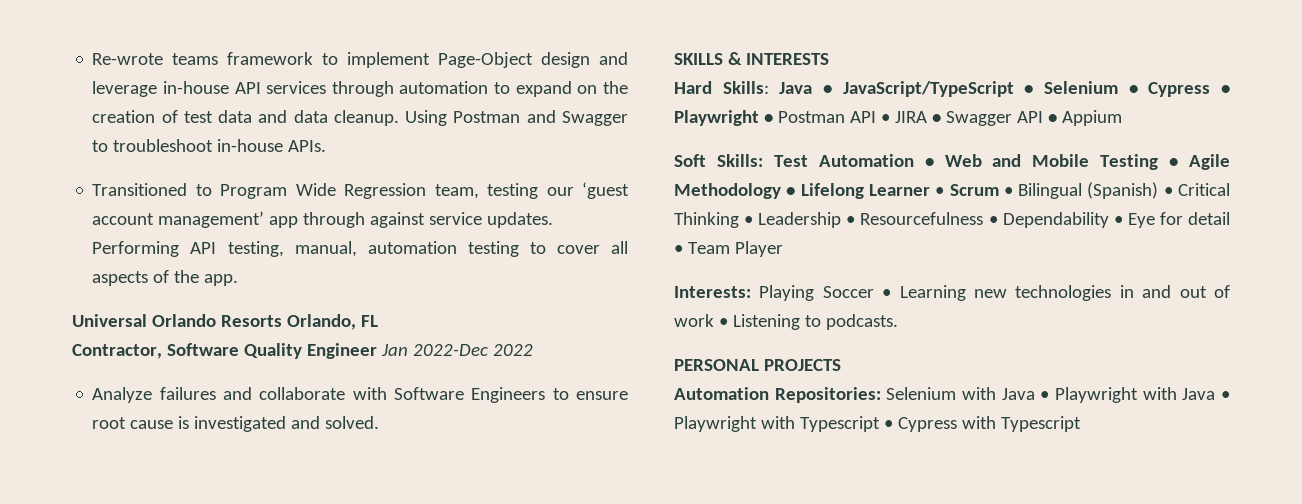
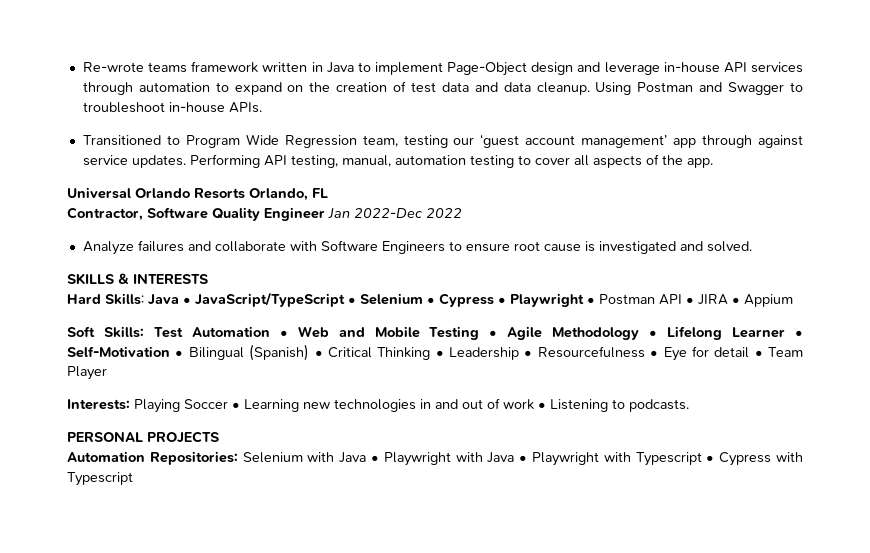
(314, 58) none -> [262,62,354,73] written in Java
[945,111,1057,126] Swagger API • -> (740, 300) none
[949,184,999,196] Scrum -> [67,346,170,358] Self-Motivation
[1002,212,1123,228] Dependability • -> (659, 353) none

